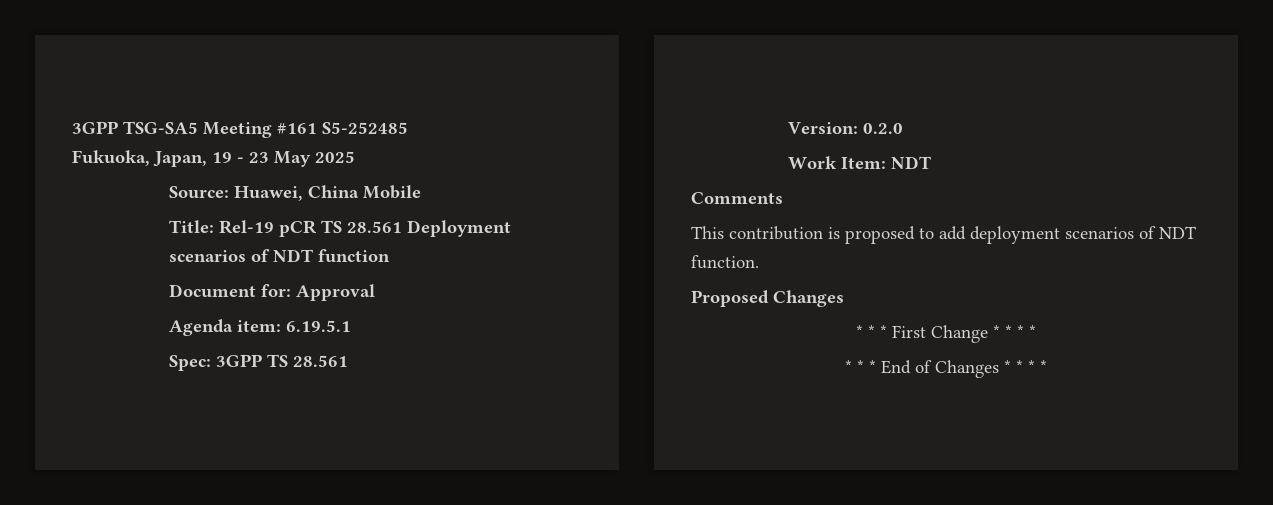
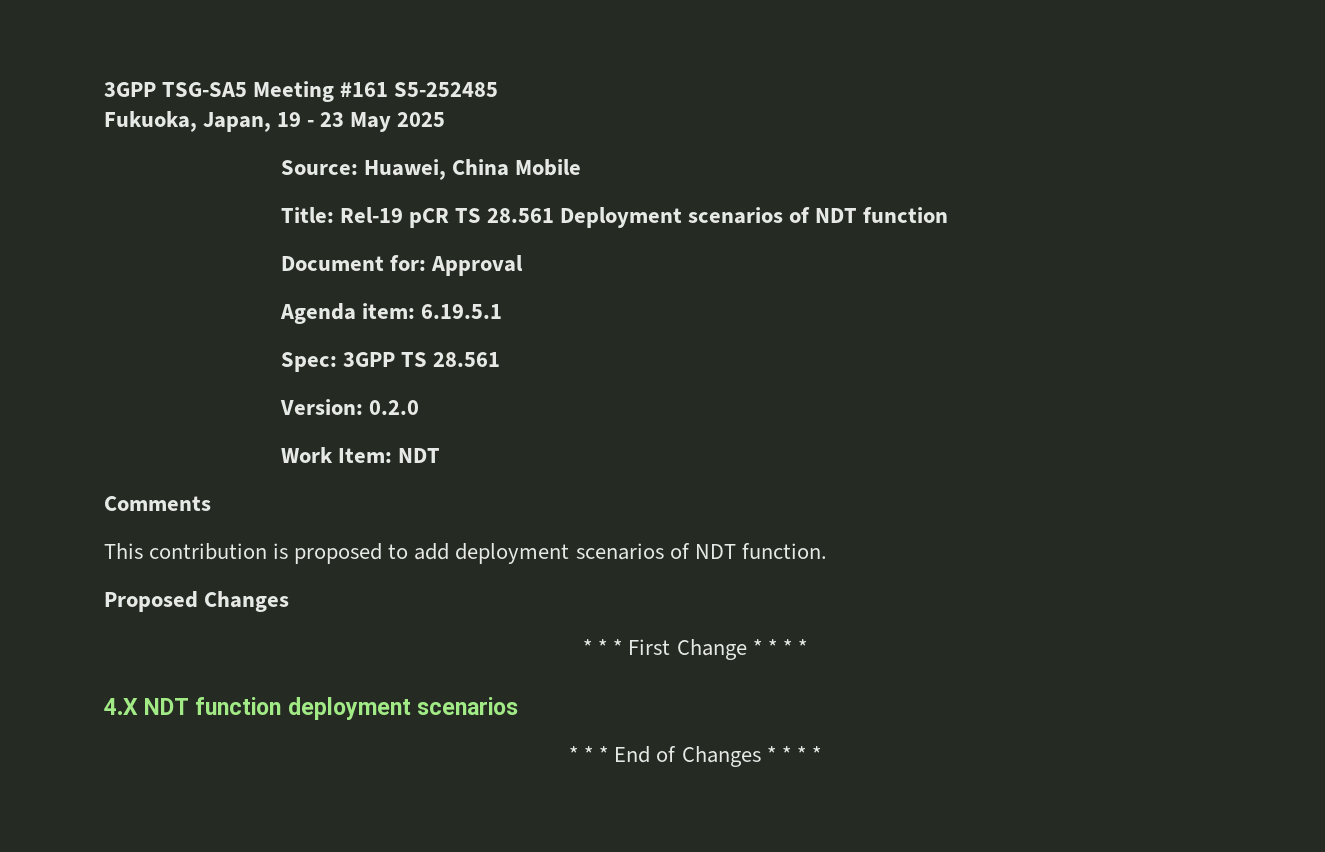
(1036, 331) none -> [104,697,518,720] // 4.X NDT function deployment scenarios

